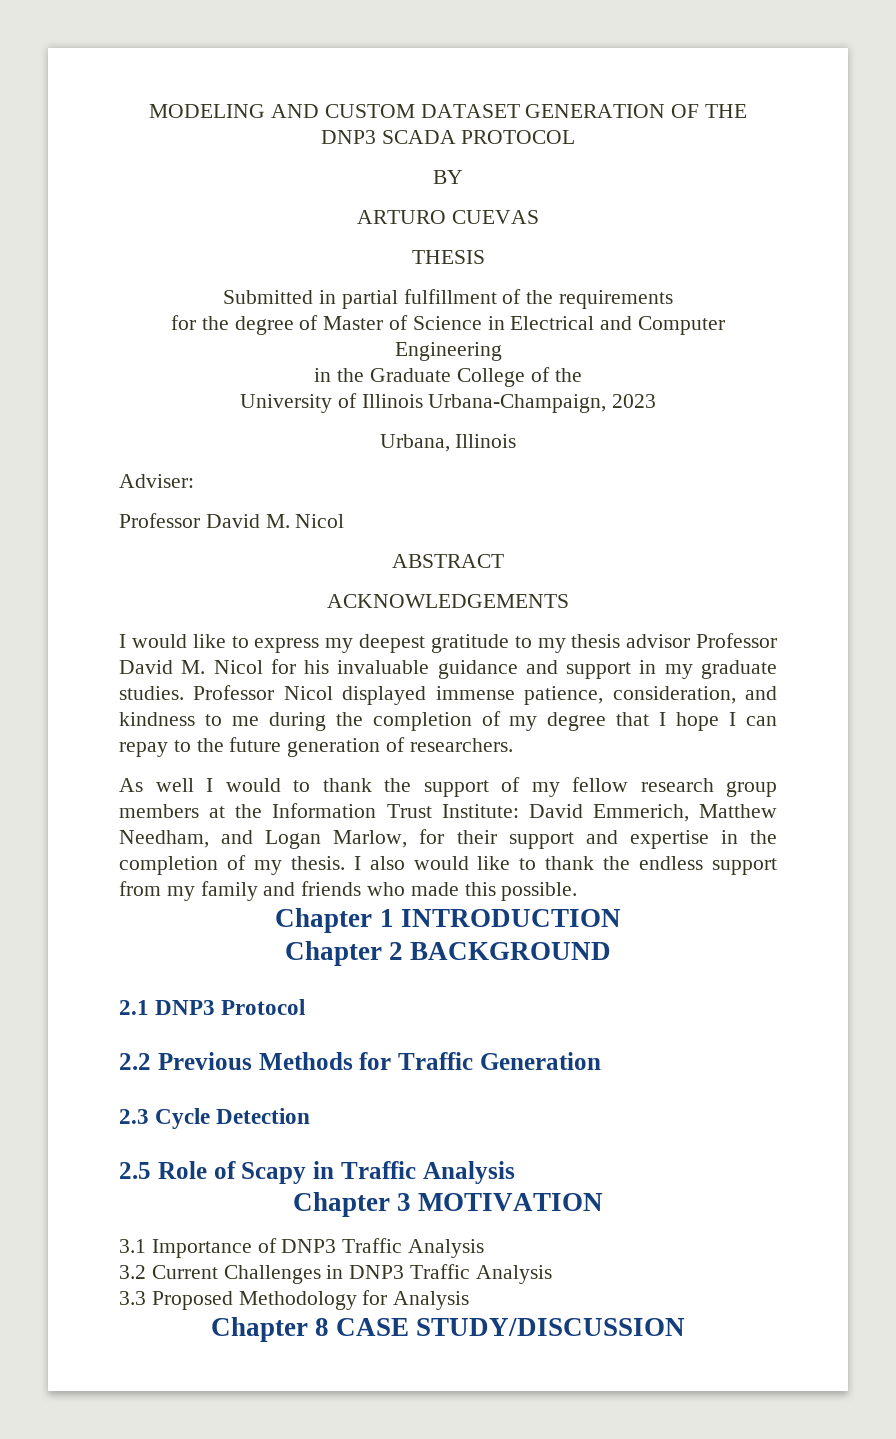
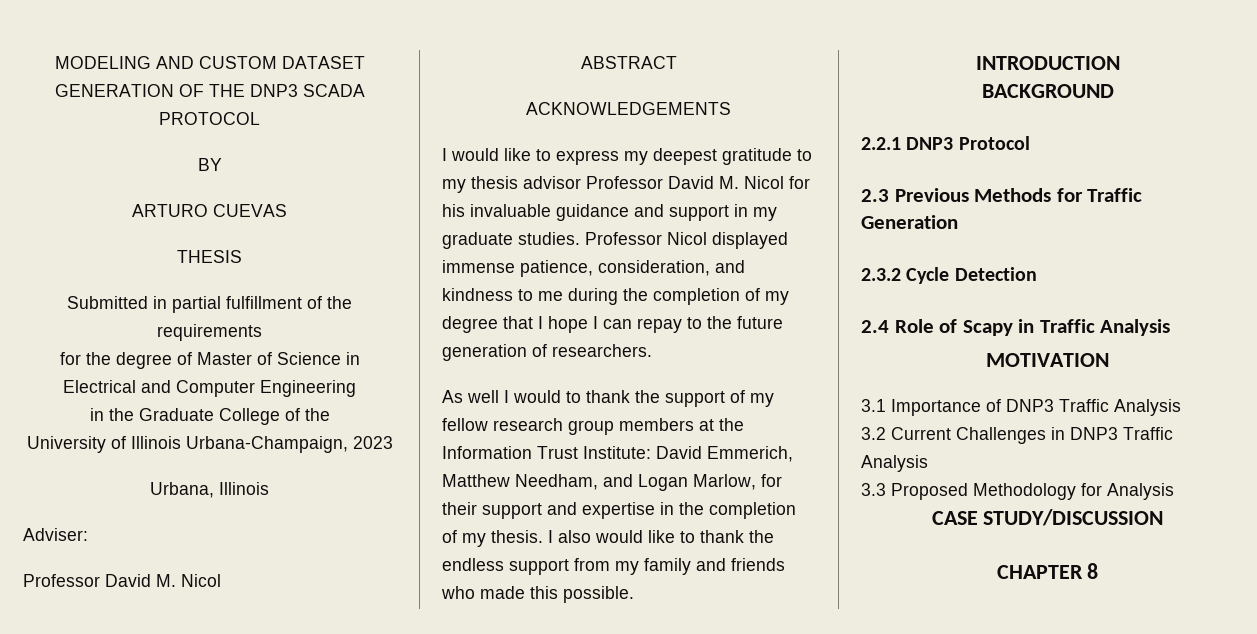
[275,908,394,933] Chapter 1 -> (634, 594) none
[284,941,404,966] Chapter 2 -> (1120, 63) none
[119,1000,149,1015] 2.1 -> [861,137,901,150] 2.2.1
[119,1053,151,1070] 2.2 -> [861,189,889,202] 2.3
[119,1109,149,1124] 2.3 -> [861,268,901,281] 2.3.2
[119,1162,151,1179] 2.5 -> [861,320,889,333] 2.4
[292,1192,412,1217] Chapter 3 -> (1171, 327) none
[210,1317,329,1342] Chapter 8 -> (1174, 491) none
(686, 1327) none -> [996,563,1099,579] // CHAPTER 8

